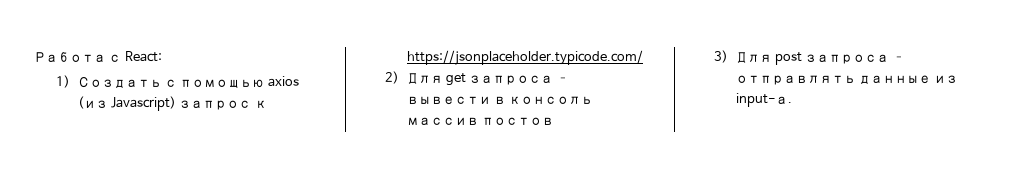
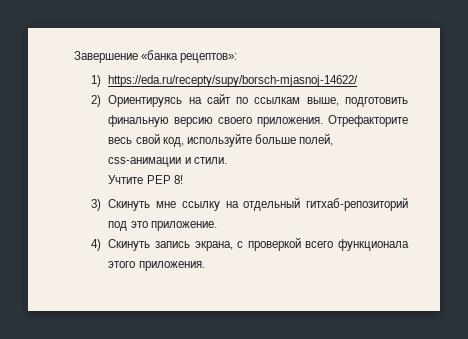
[34,51,162,62] [55,75,299,88] [77,96,267,111] [406,50,643,65] [384,71,569,86] [406,96,594,105] [406,117,554,125] [713,50,905,65] [735,75,959,85] [735,93,792,107] Работа с React: // 1) Создать с помощью axios (из Javascript) запрос к https://jsonplaceholder.typicode.com/ // 2) Для get запроса – вывести в консоль массив постов // 3) Для post запроса – отправлять данные из input-а. -> [74,50,238,63] [91,75,359,87] [91,93,408,107] [108,115,408,127] [108,133,333,147] [108,157,227,167] [108,175,183,184] [91,197,408,211] [108,221,217,231] [91,237,409,251] [108,261,205,271] Завершение «банка рецептов»: // 1) https://eda.ru/recepty/supy/borsch-mjasnoj-14622/ // 2) Ориентируясь на сайт по ссылкам выше, подготовить финальную версию своего приложения. Отрефакторите весь свой код, используйте больше полей, css-анимации и стили. // Учтите PEP 8! // 3) Скинуть мне ссылку на отдельный гитхаб-репозиторий под это приложение. // 4) Скинуть запись экрана, с проверкой всего функционала этого приложения.

